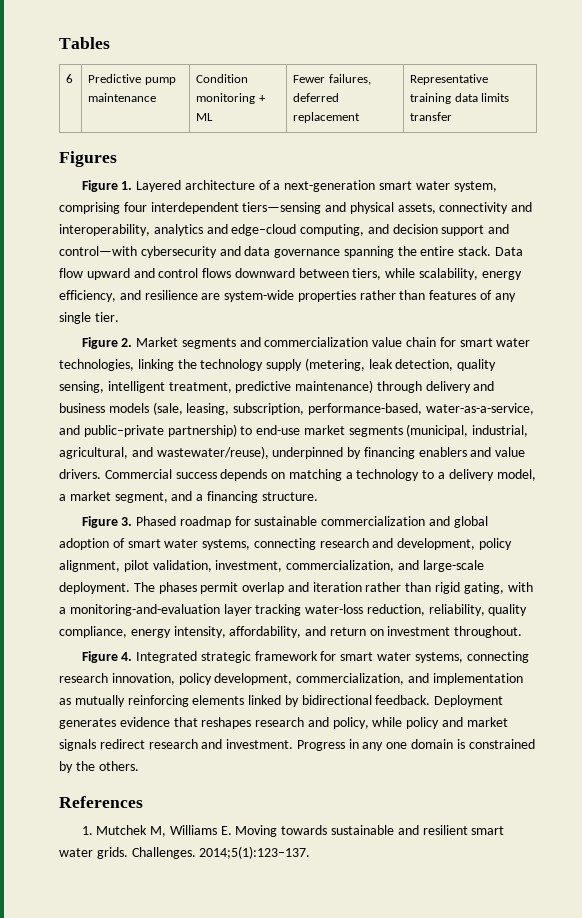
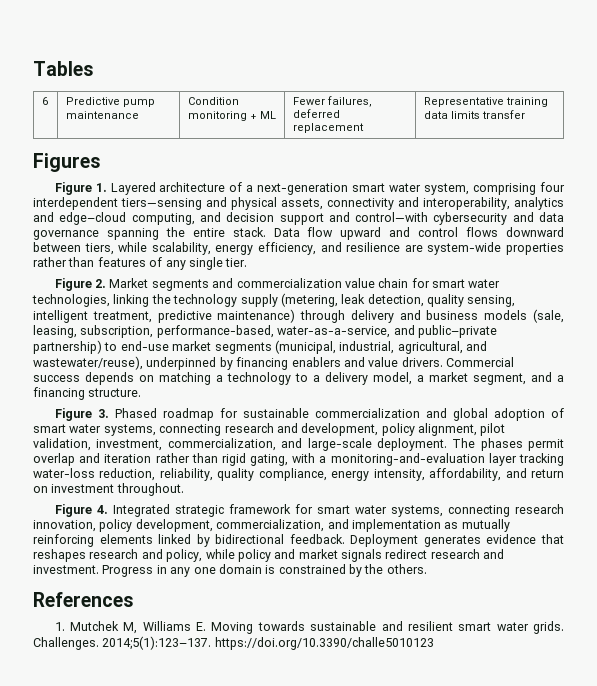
(311, 852) none -> [214,637,434,650] https://doi.org/10.3390/challe5010123

